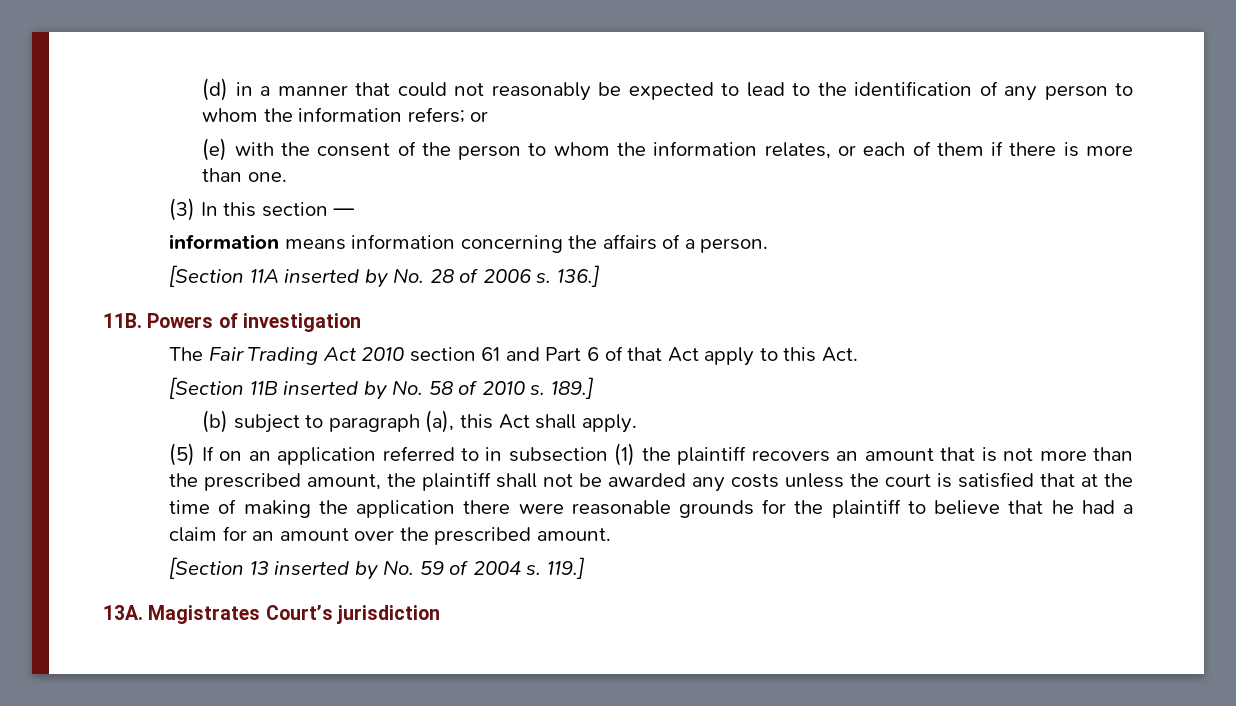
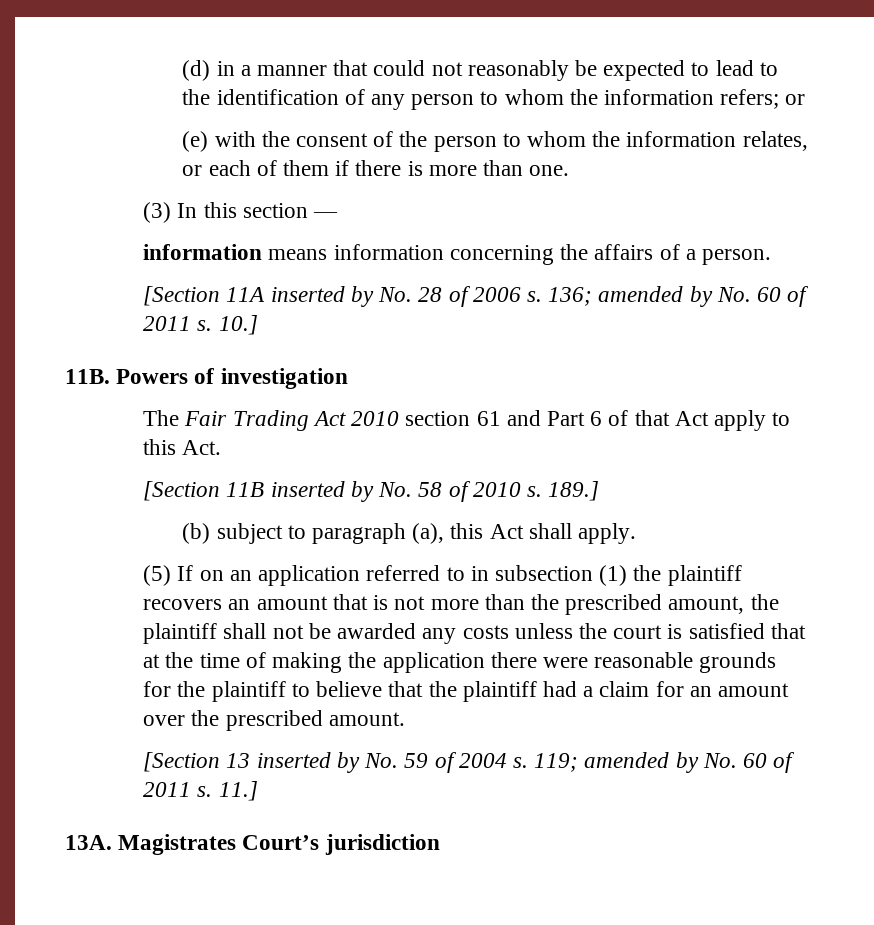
[557,265,601,287] 136.] -> [548,286,810,307] [143,315,258,335] 136; amended by No. 60 of 2011 s. 10.]
[1051,500,1074,514] he -> [428,681,537,702] the plaintiff
[547,557,586,579] 119.] -> [534,752,796,773] [143,781,258,801] 119; amended by No. 60 of 2011 s. 11.]

